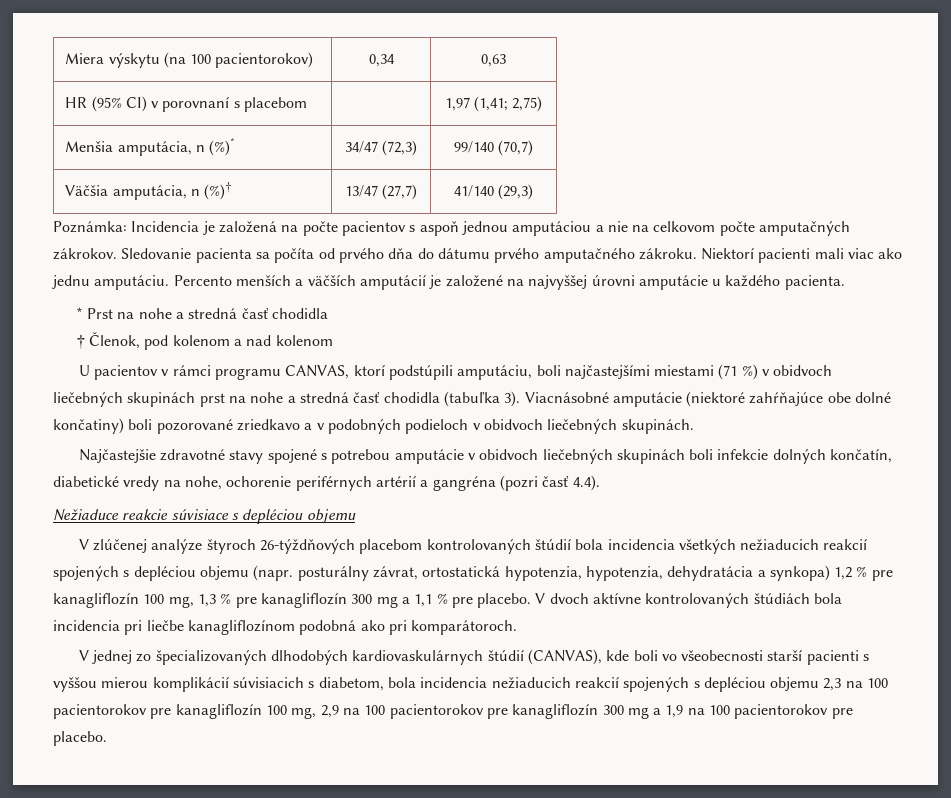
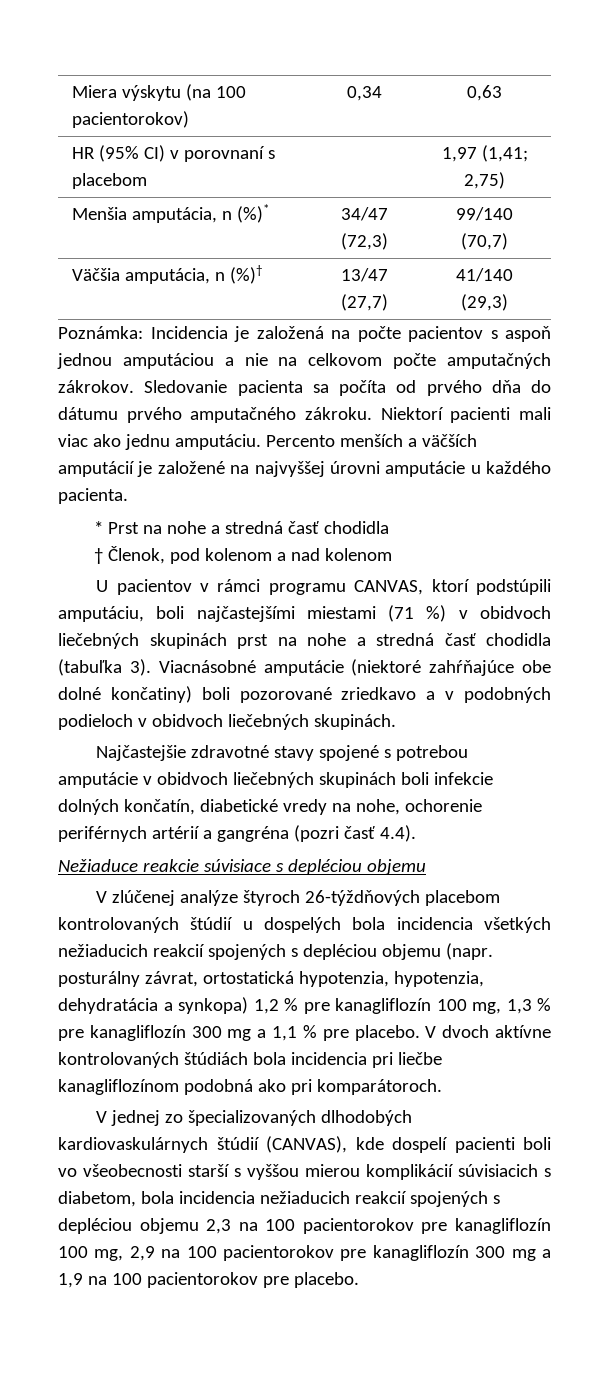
(571, 544) none -> [242,917,341,933] u dospelých
(630, 655) none -> [392,1137,515,1153] dospelí pacienti
[806,650,859,665] pacienti -> (230, 1170) none

